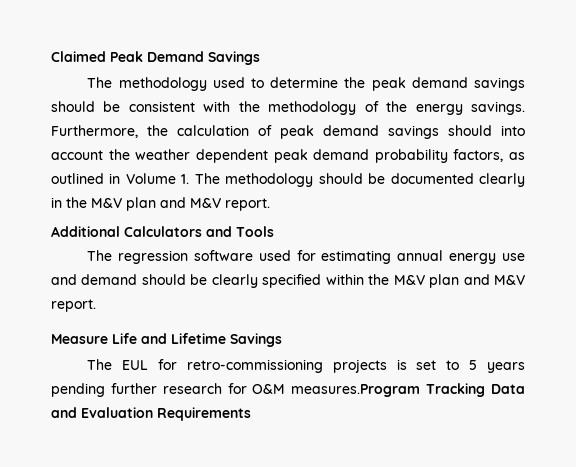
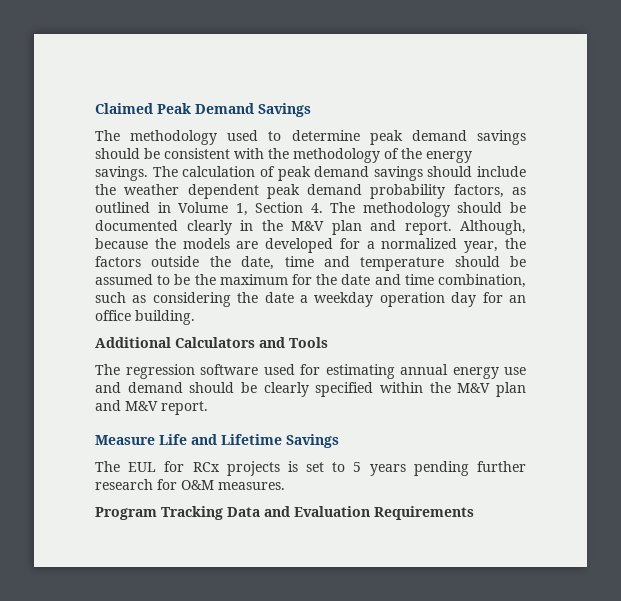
[344,77,366,88] the -> (360, 135) none
[51,125,168,138] Furthermore, the -> [152,166,178,177] The
[501,125,525,136] [51,150,103,160] into account -> [477,166,526,177] include
[181,174,190,184] 1. -> [235,202,323,216] 1, Section 4.
[190,198,270,211] M&V report. -> [404,220,526,235] [95,238,526,253] [95,256,526,271] [95,274,526,288] [95,292,526,307] [95,310,195,325] report. Although, because the models are developed for a normalized year, the factors outside the date, time and temperature should be assumed to be the maximum for the date and time combination, such as considering the date a weekday operation day for an office building.
[186,359,323,373] retro-commissioning -> [192,462,220,472] RCx
[291,384,421,397] measures.Program -> [218,482,285,490] [95,507,157,520] measures. // Program

